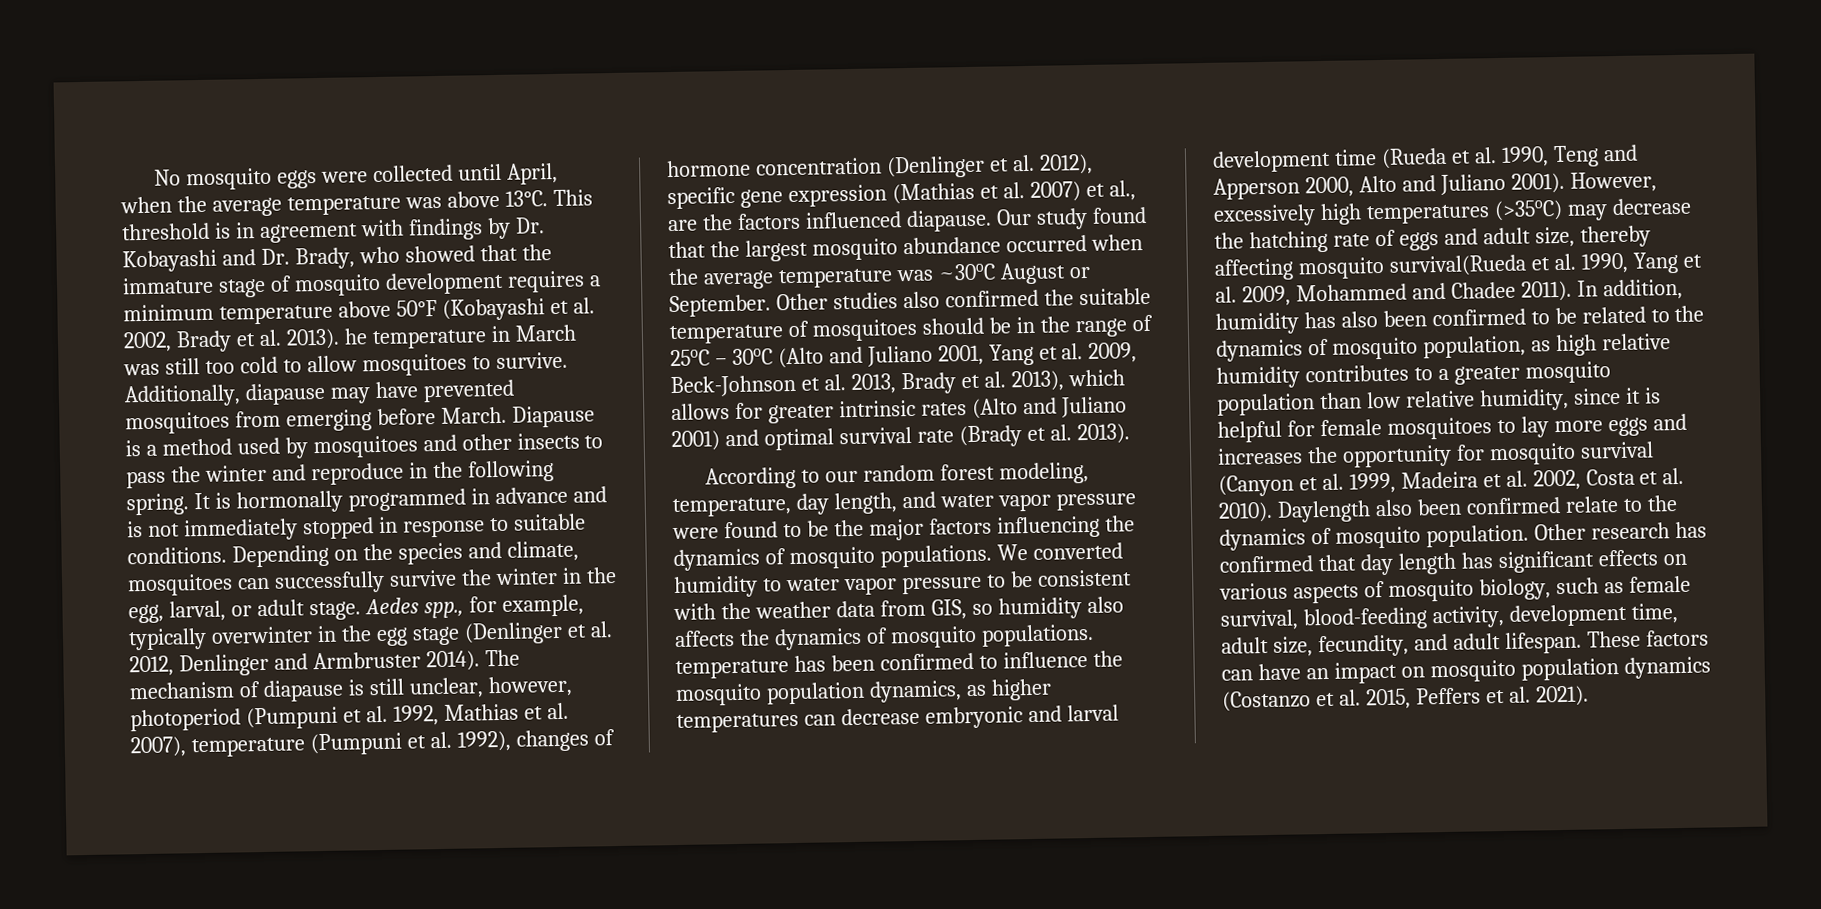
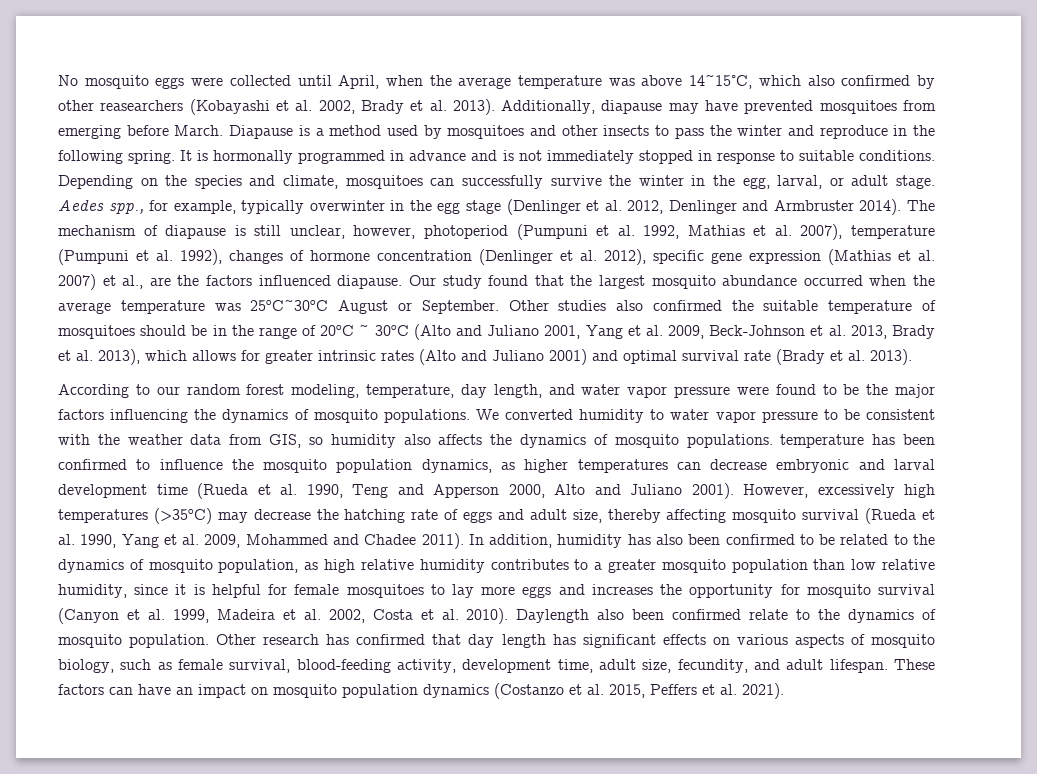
[504,189,593,207] [121,217,545,243] [122,244,552,273] [122,270,601,298] [123,300,437,325] 13°C. This threshold is in agreement with findings by Dr. Kobayashi and Dr. Brady, who showed that the immature stage of mosquito development requires a minimum temperature above 50°F -> [689,74,936,89] [58,100,184,111] 14~15°C, which also confirmed by other reasearchers
[343,324,577,350] [123,351,568,377] he temperature in March was still too cold to allow mosquitoes to survive. -> (495, 107) none
[937,263,996,281] ~30oC -> [250,299,329,311] 25oC~30oC
[670,349,727,367] 25oC – -> [320,324,370,336] 20oC ~
[1388,254,1527,277] survival(Rueda -> [802,508,917,524] survival (Rueda

